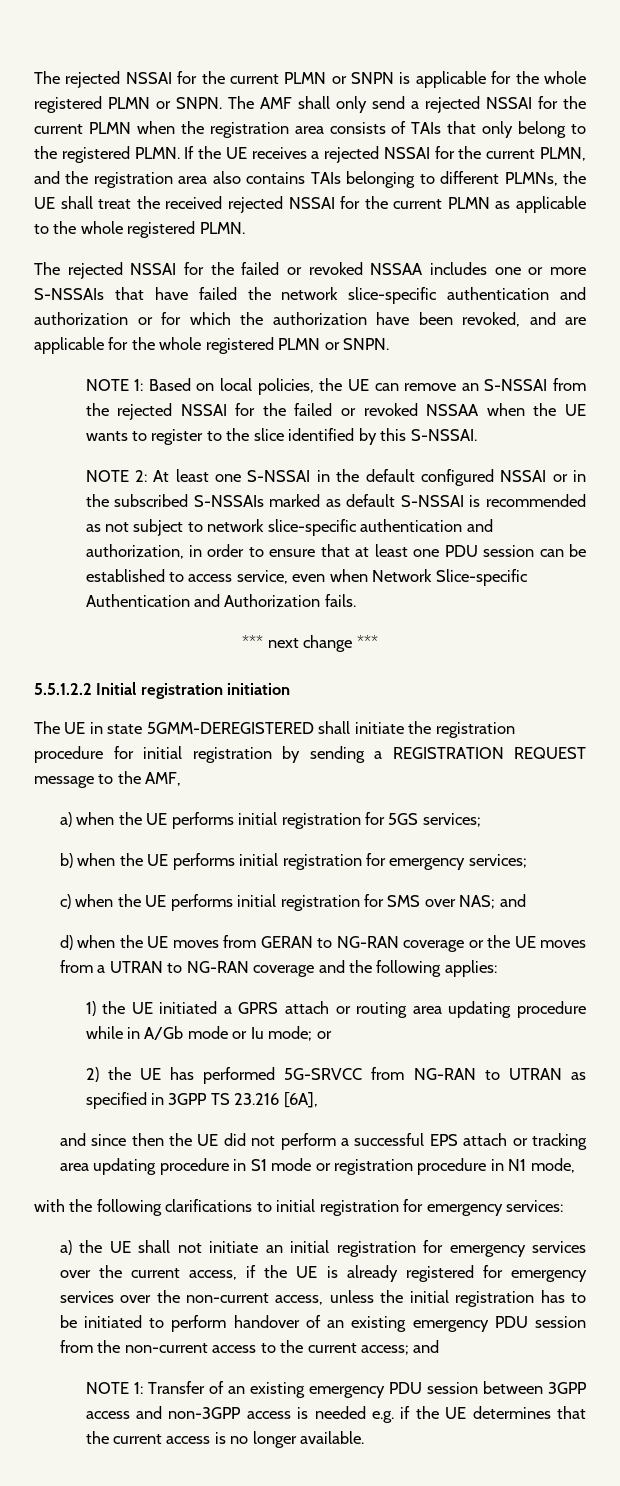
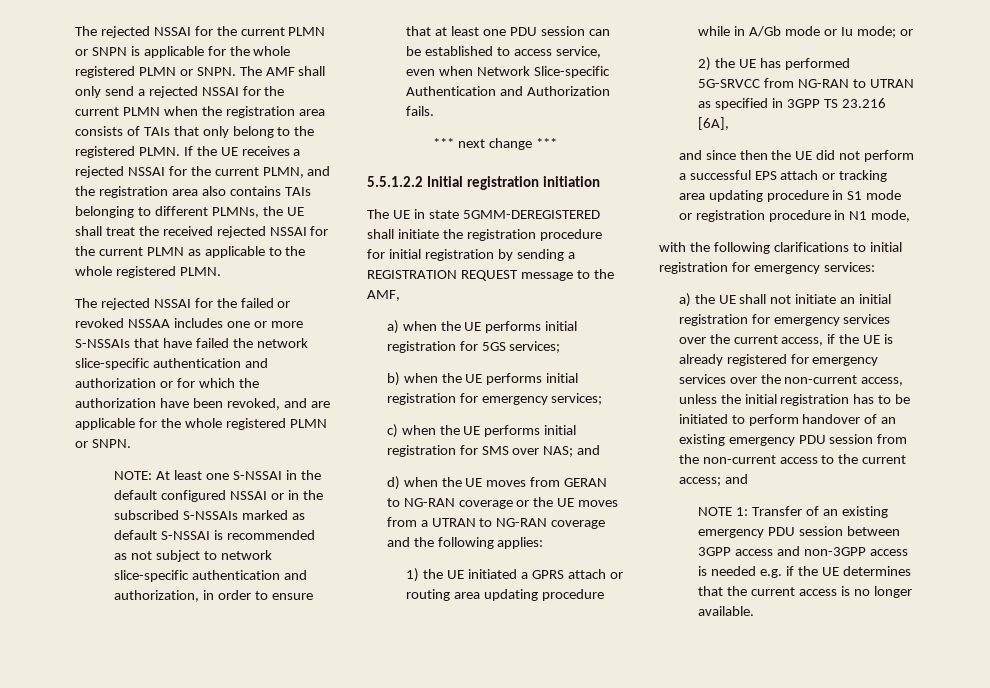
[85,378,587,395] [85,403,586,420] [85,428,477,445] [85,470,147,482] NOTE 1: Based on local policies, the UE can remove an S-NSSAI from the rejected NSSAI for the failed or revoked NSSAA when the UE wants to register to the slice identified by this S-NSSAI. // NOTE 2: -> [114,471,153,480] NOTE:

